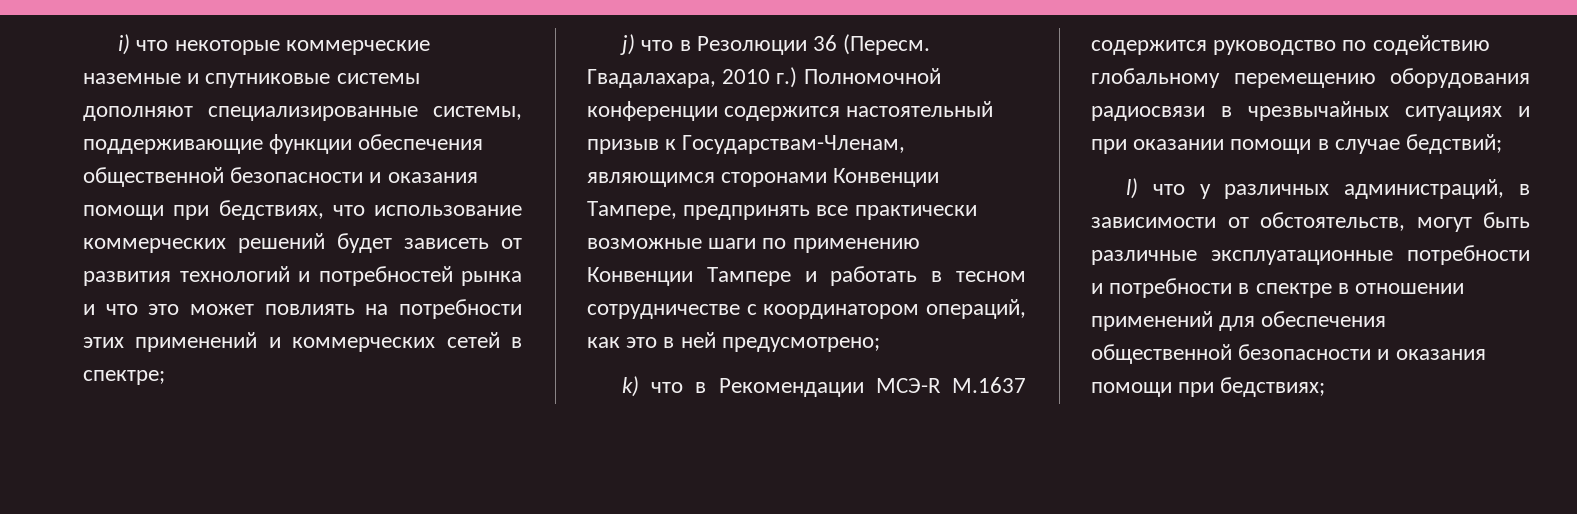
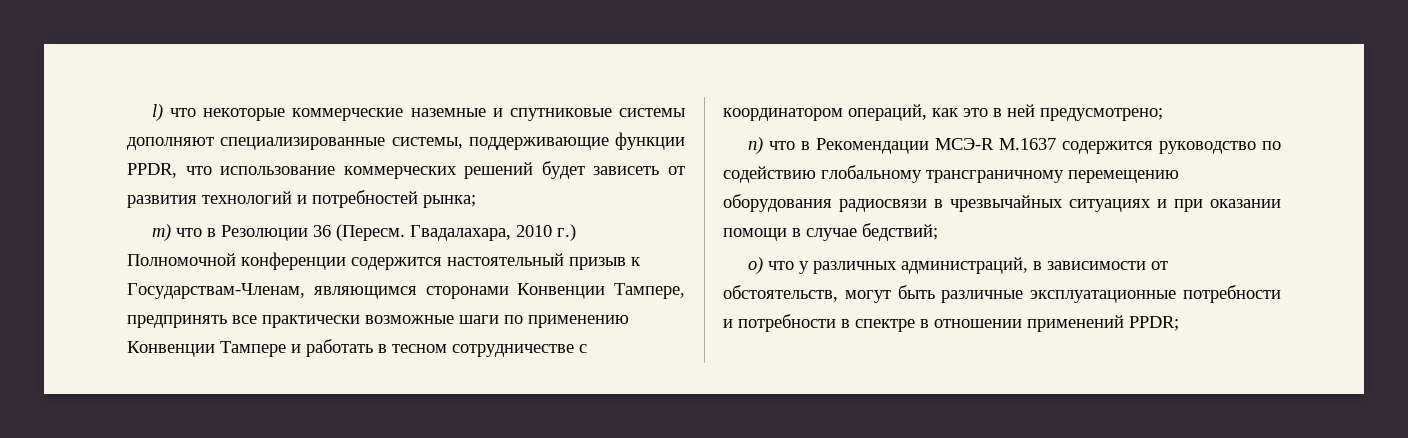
[118,34,131,55] i) -> [152,104,164,121] l)
[358,134,484,150] [83,167,478,187] [83,200,324,220] обеспечения общественной безопасности и оказания помощи при бедствиях, -> [127,163,177,178] PPDR,
[461,271,522,286] [83,299,522,319] [83,332,522,352] [83,370,165,385] [620,34,636,55] рынка и что это может повлиять на потребности этих применений и коммерческих сетей в спектре; // j) -> [423,195,476,208] [152,224,172,241] рынка; // m)
[622,376,640,397] k) -> [748,137,764,154] n)
(1220, 78) none -> [926,170,1064,183] трансграничному
[1126,178,1139,199] l) -> [748,257,764,274] o)
[1219,311,1387,331] [1091,344,1486,364] [1091,377,1326,397] для обеспечения общественной безопасности и оказания помощи при бедствиях; -> [1129,316,1179,331] PPDR;

